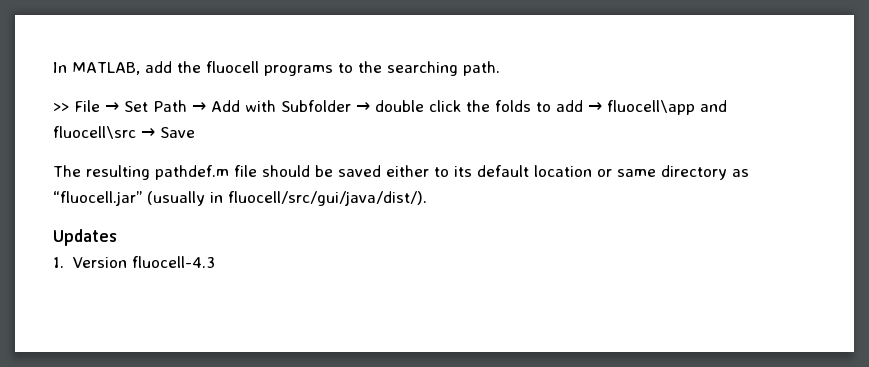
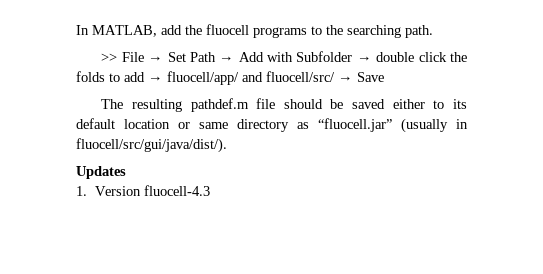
[607,100,727,115] [53,126,136,139] fluocell\app and fluocell\src -> [167,71,335,85] fluocell/app/ and fluocell/src/

